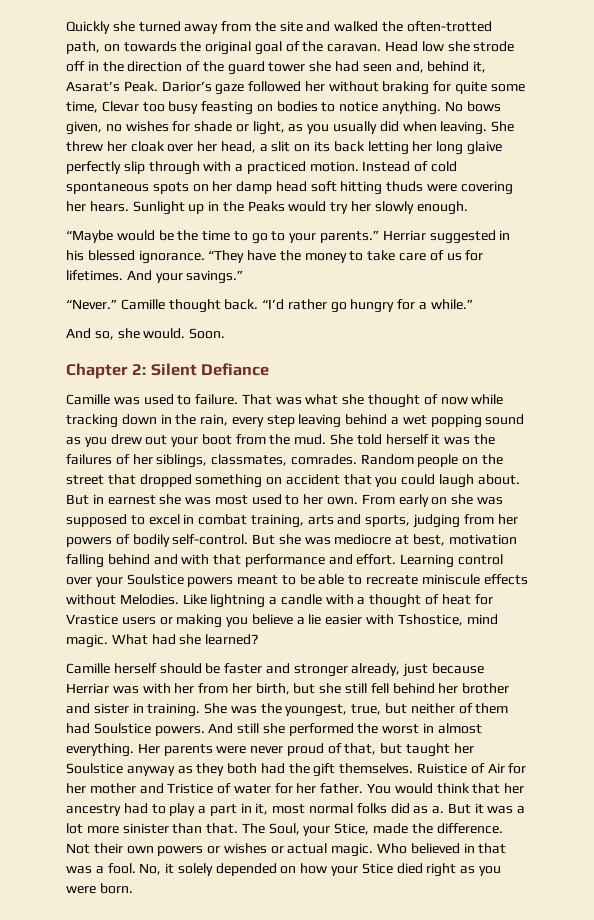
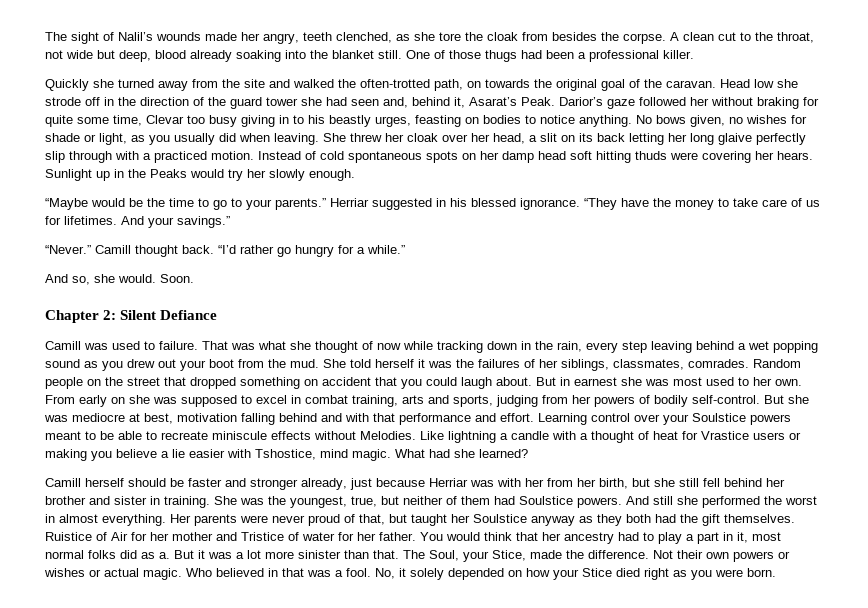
(66, 27) none -> [45,32,814,44] [45,50,694,62] The sight of Nalil’s wounds made her angry, teeth clenched, as she tore the cloak from besides the corpse. A clean cut to the throat, not wide but deep, blood already soaking into the blanket still. One of those thugs had been a professional killer. //
(199, 107) none -> [241,115,411,127] giving in to his beastly urges,
[120,299,165,310] Camille -> [95,245,131,254] Camill
[66,394,110,405] Camille -> [45,341,81,350] Camill
[66,663,110,674] Camille -> [45,478,81,487] Camill

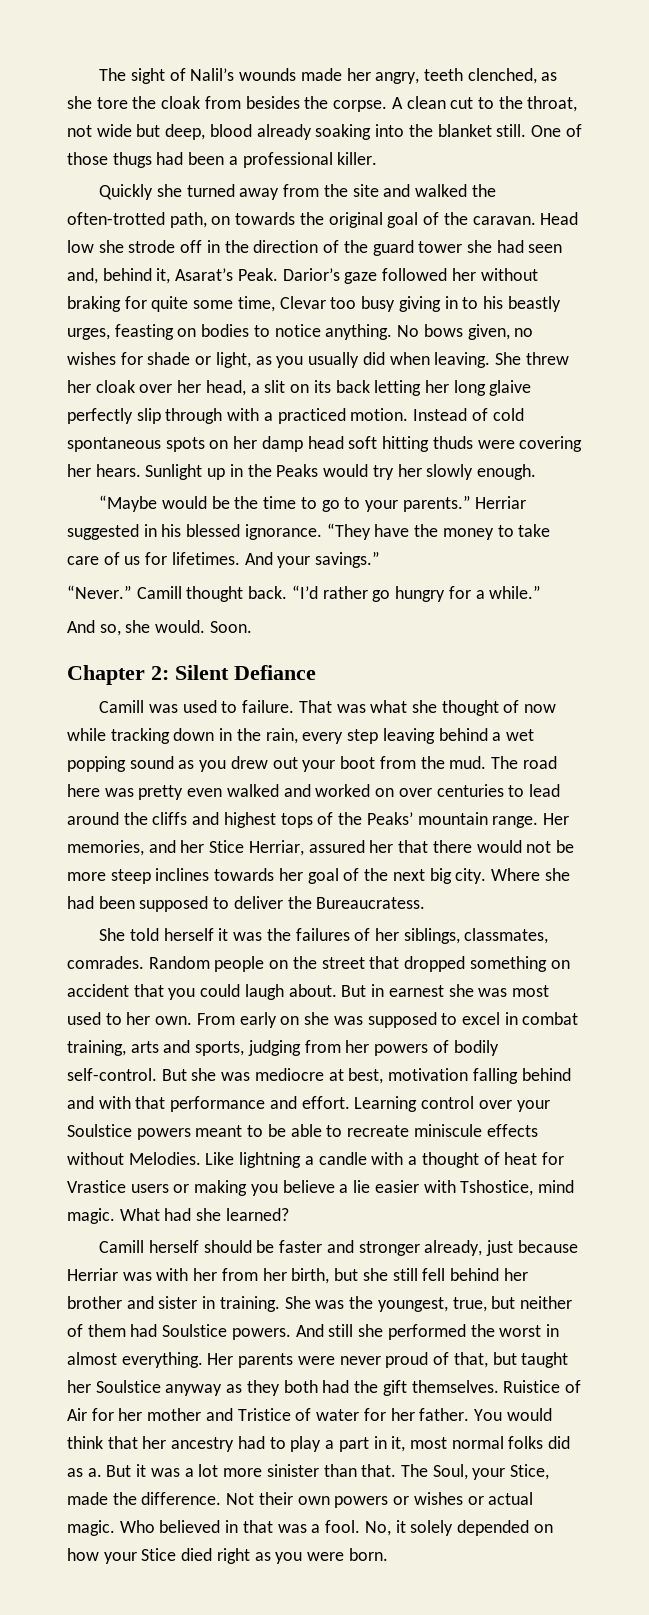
(319, 363) none -> [490,756,557,769] [67,784,560,800] [67,812,569,828] [67,840,574,856] [67,868,570,884] [67,896,426,912] The road here was pretty even walked and worked on over centuries to lead around the cliffs and highest tops of the Peaks’ mountain range. Her memories, and her Stice Herriar, assured her that there would not be more steep inclines towards her goal of the next big city. Where she had been supposed to deliver the Bureaucratess. //

